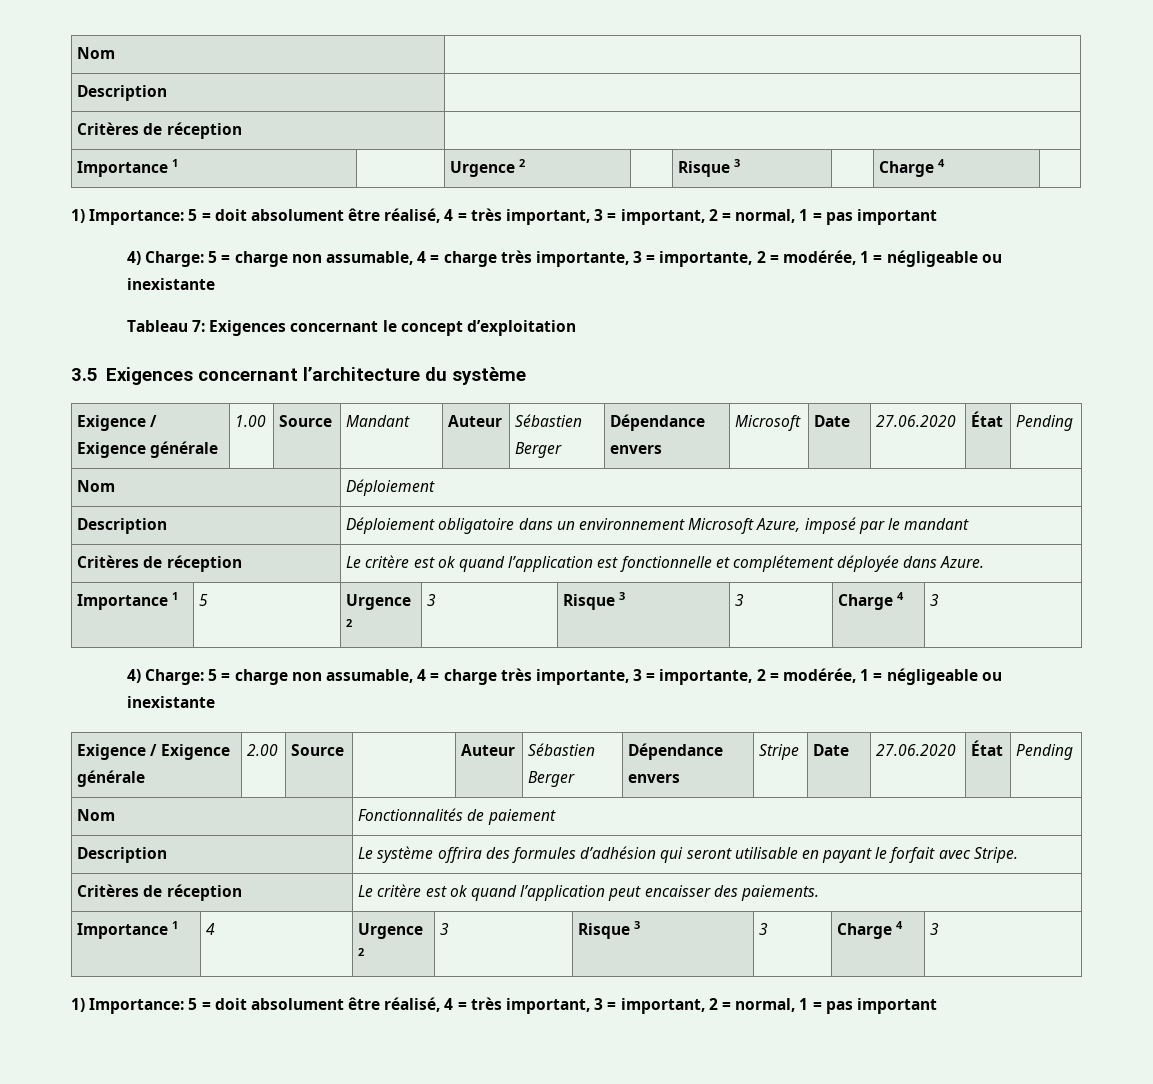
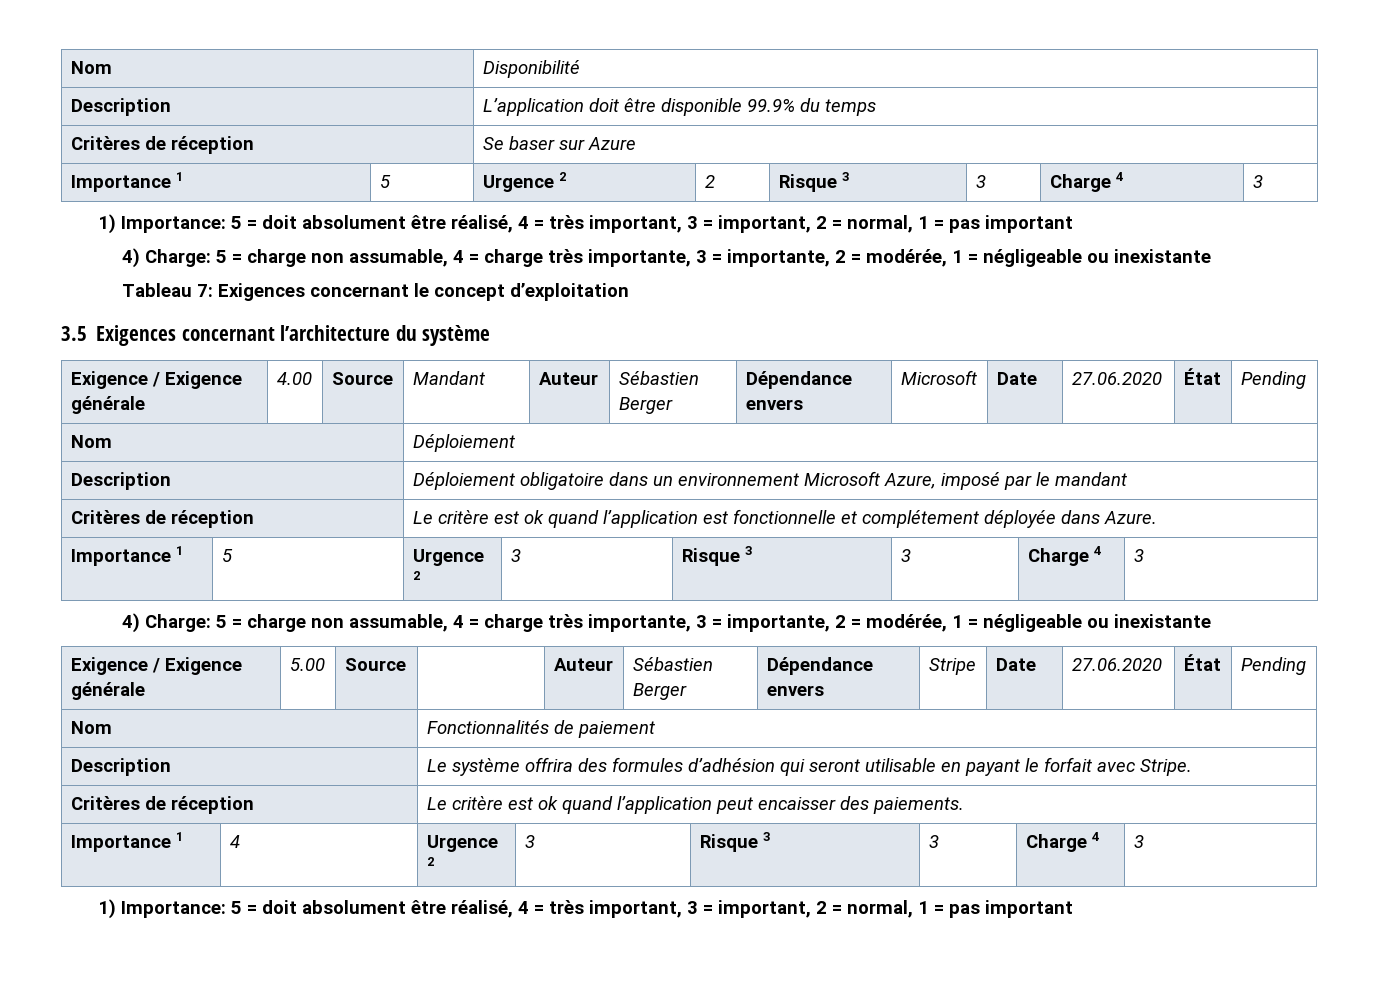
[77,47,116,59] [77,85,168,101] [77,122,242,139] [77,159,179,177] [450,159,526,177] [678,159,741,177] [879,159,946,177] Nom | // Description | // Critères de réception | // Importance 1 | | Urgence 2 | | Risque 3 | | Charge 4 | -> [70,61,112,74] [482,60,580,78] [70,98,171,116] [482,98,876,116] [70,136,254,154] [482,136,636,150] [70,172,183,192] [379,175,391,188] [482,172,566,192] [704,175,715,188] [778,172,849,192] [975,175,986,188] [1049,172,1123,192] [1252,175,1263,188] Nom | Disponibilité // Description | L’application doit être disponible 99.9% du temps // Critères de réception | Se baser sur Azure // Importance 1 | 5 | Urgence 2 | 2 | Risque 3 | 3 | Charge 4 | 3
[235,415,267,427] 1.00 -> [276,372,312,385] 4.00
[247,744,279,756] 2.00 -> [289,658,325,671] 5.00

